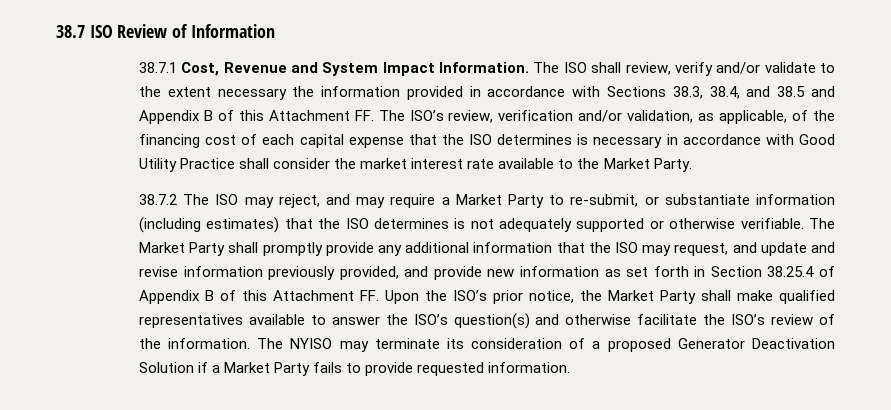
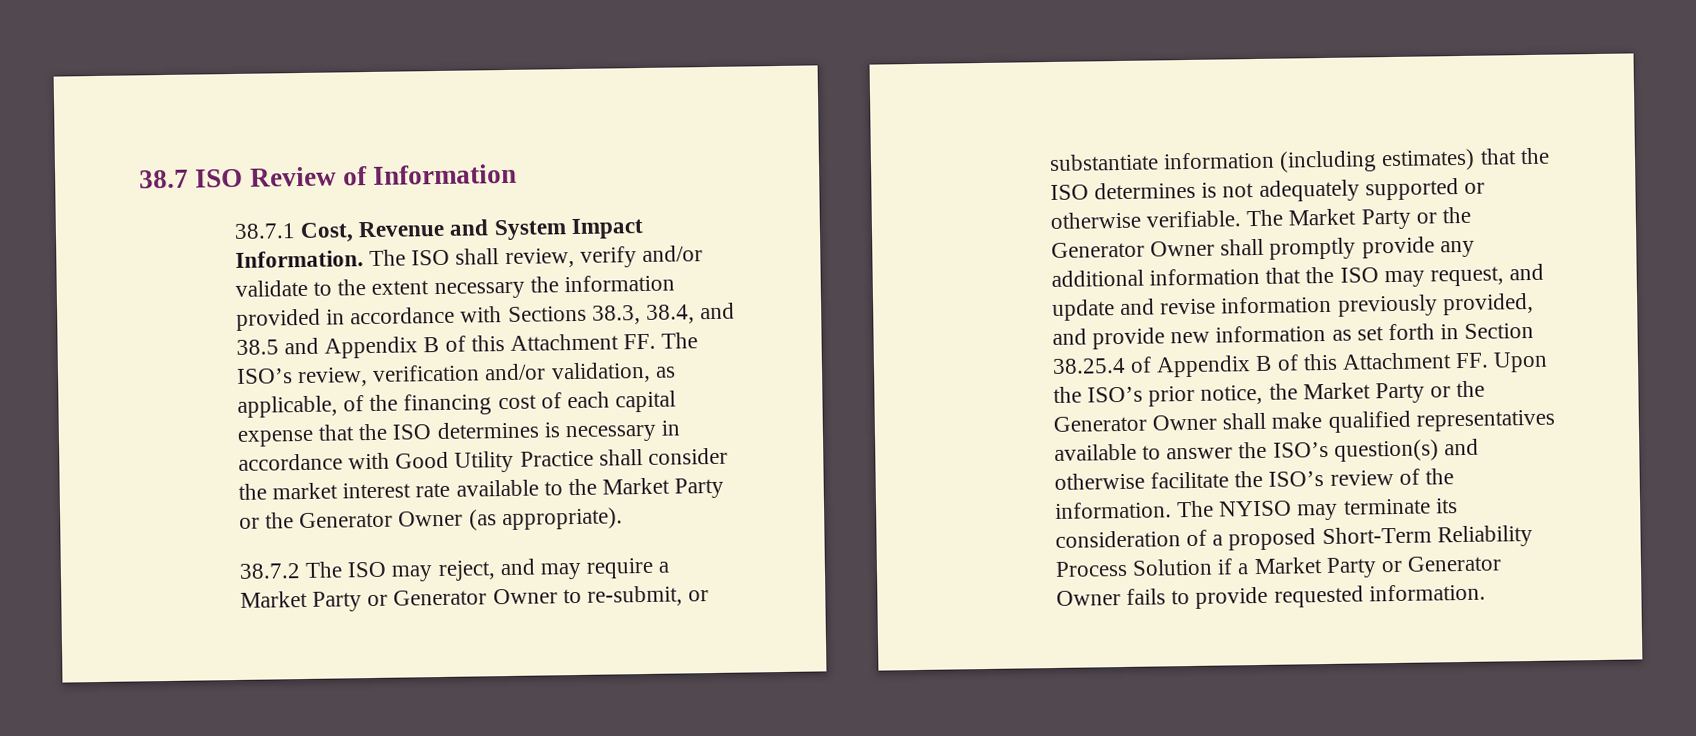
[653,158,692,172] Party. -> [674,477,725,499] [238,507,623,531] Party or the Generator Owner (as appropriate).
(544, 201) none -> [367,588,558,607] or Generator Owner
(226, 249) none -> [1415,206,1472,224] [1050,240,1215,259] or the Generator Owner
(696, 297) none -> [1430,380,1486,398] [1052,414,1217,433] or the Generator Owner
[677,338,835,349] Generator Deactivation -> [1321,524,1533,548] [1054,560,1128,577] Short-Term Reliability Process
(311, 369) none -> [1381,555,1503,573] [1055,590,1121,606] or Generator Owner

